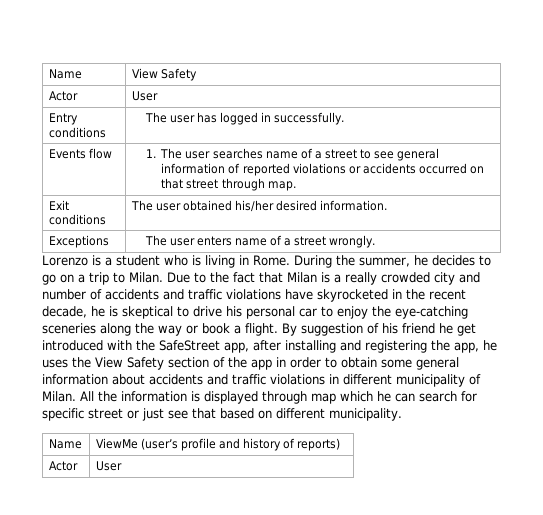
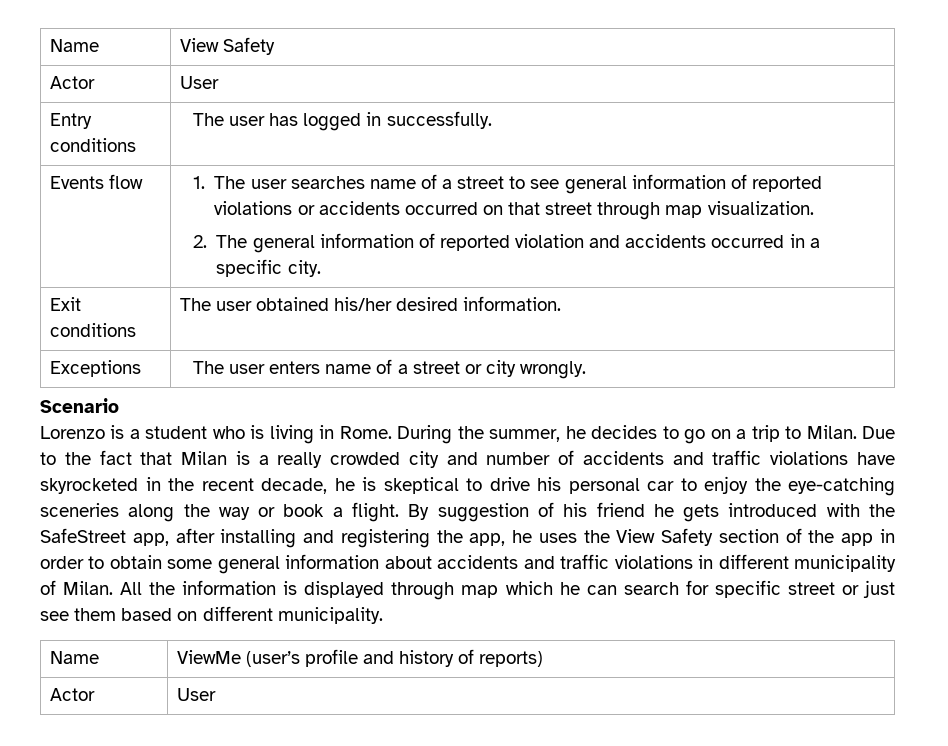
[267,181,296,191] map. -> [665,201,814,218] [192,233,820,253] [216,259,321,277] map visualization. // 2. The general information of reported violation and accidents occurred in a specific city.
(327, 241) none -> [464,360,516,377] or city
(376, 241) none -> [40,398,119,413] // Scenario
[457,323,476,336] get -> [683,504,720,522] gets
[192,408,216,419] that -> [74,608,117,621] them

